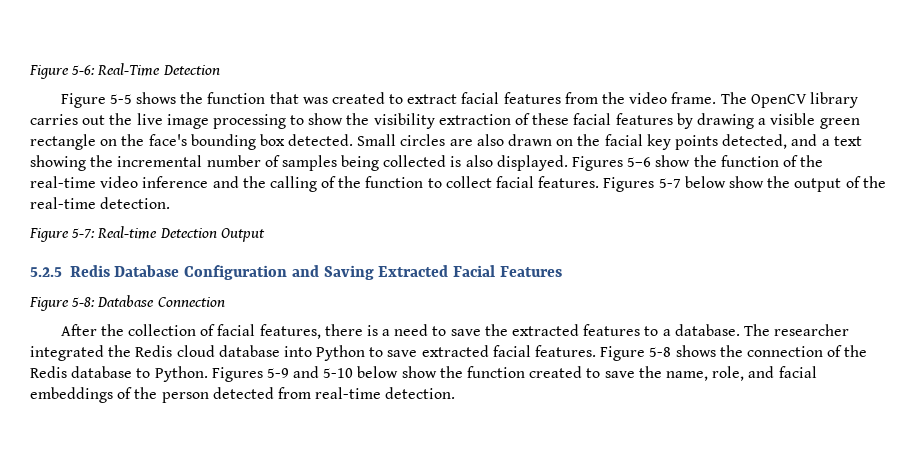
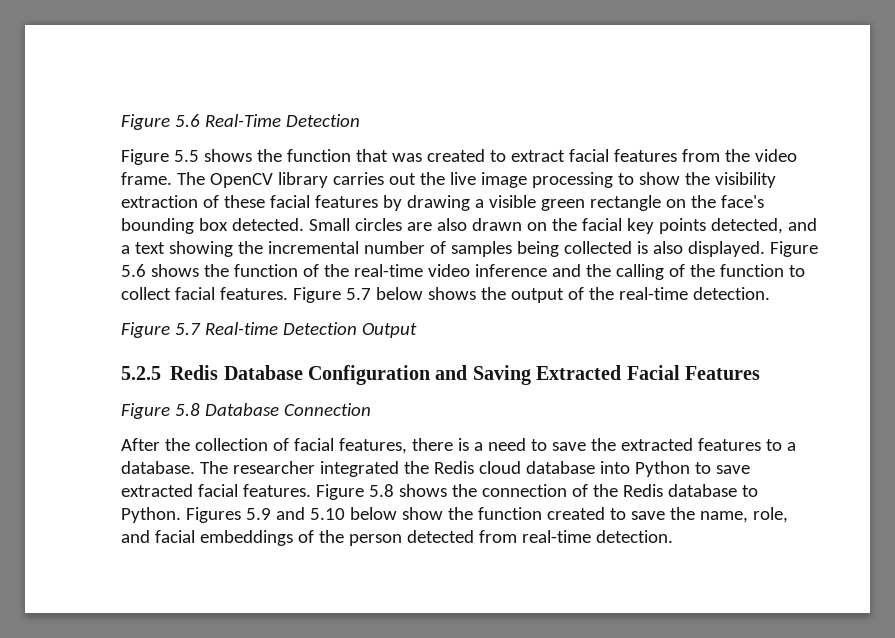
[29,65,96,79] Figure 5-6: -> [121,114,200,130] Figure 5.6
[109,94,132,104] 5-5 -> [173,150,199,162] 5.5
[572,155,691,171] Figures 5–6 show -> [769,241,818,257] [121,264,199,277] Figure 5.6 shows
[603,176,764,192] Figures 5-7 below show -> [292,287,476,303] Figure 5.7 below shows
[71,228,96,238] 5-7: -> [174,323,201,335] 5.7
[71,297,96,307] 5-8: -> [174,403,200,416] 5.8
[649,347,672,357] 5-8 -> [368,484,394,497] 5.8
[266,366,354,378] 5-9 and 5-10 -> [245,507,345,520] 5.9 and 5.10

